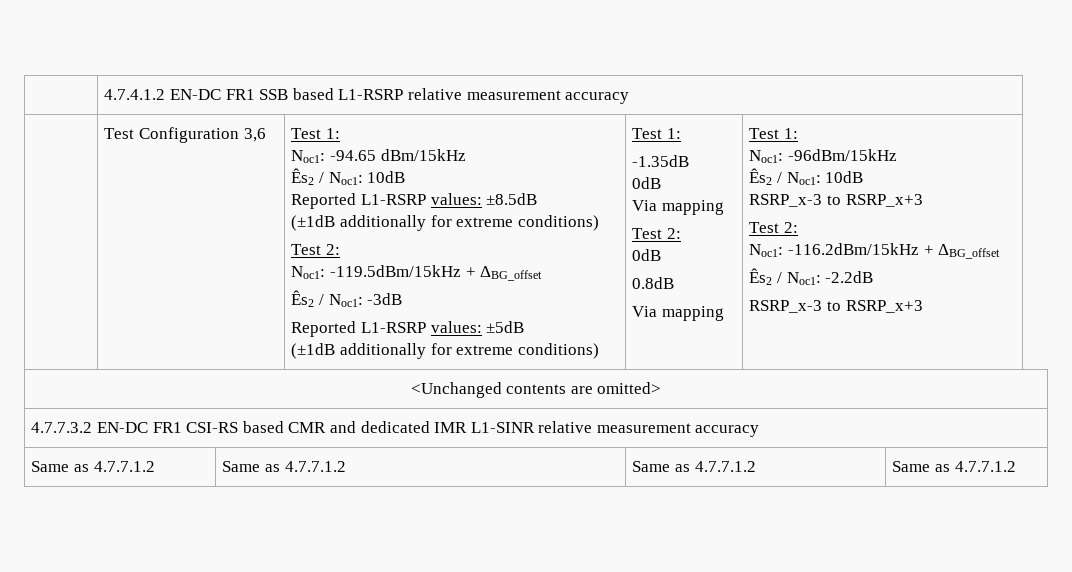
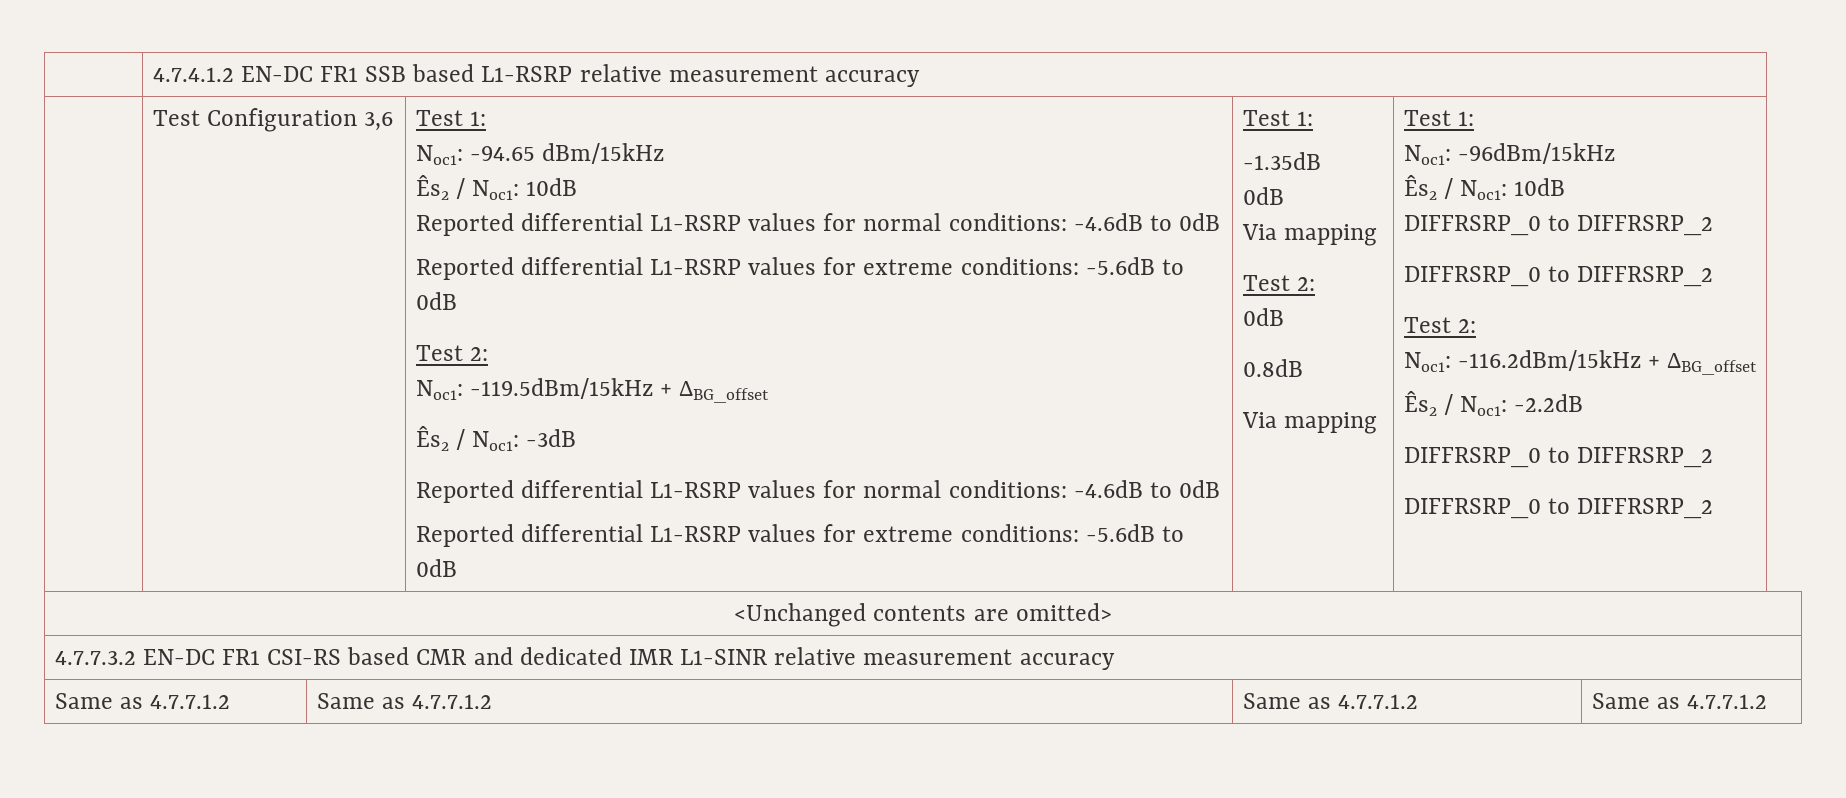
[361,193,538,205] [291,215,599,231] L1-RSRP values: ±8.5dB // (±1dB additionally for extreme conditions) -> [520,213,1221,231] [415,257,1184,280] [415,292,457,310] differential L1-RSRP values for normal conditions: -4.6dB to 0dB // Reported differential L1-RSRP values for extreme conditions: -5.6dB to 0dB
[361,321,525,333] [291,343,599,359] L1-RSRP values: ±5dB // (±1dB additionally for extreme conditions) -> [520,480,1221,498] [415,524,1184,547] [415,559,457,577] differential L1-RSRP values for normal conditions: -4.6dB to 0dB // Reported differential L1-RSRP values for extreme conditions: -5.6dB to 0dB
[749,194,923,207] RSRP_x-3 to RSRP_x+3 -> [1403,215,1713,236] [1403,266,1713,287] DIFFRSRP_0 to DIFFRSRP_2 // DIFFRSRP_0 to DIFFRSRP_2
[749,300,923,313] RSRP_x-3 to RSRP_x+3 -> [1403,447,1713,468] [1403,498,1713,519] DIFFRSRP_0 to DIFFRSRP_2 // DIFFRSRP_0 to DIFFRSRP_2

